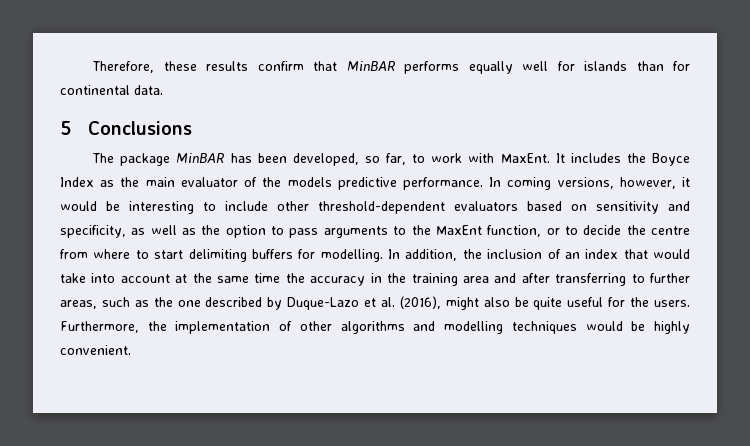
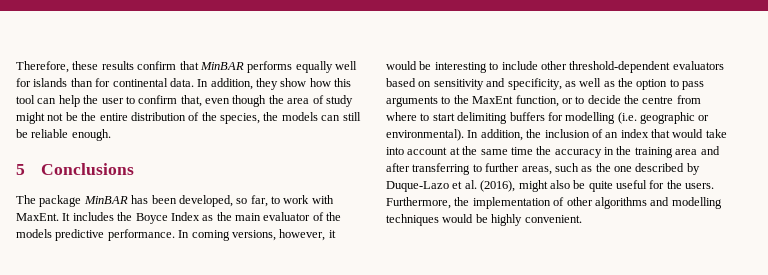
(163, 90) none -> [197,78,352,90] [16,95,353,107] [16,112,361,124] [16,129,111,141] In addition, they show how this tool can help the user to confirm that, even though the area of study might not be the entire distribution of the species, the models can still be reliable enough.
[320,249,383,262] modelling. -> [565,112,710,124] [386,129,464,141] modelling (i.e. geographic or environmental).

